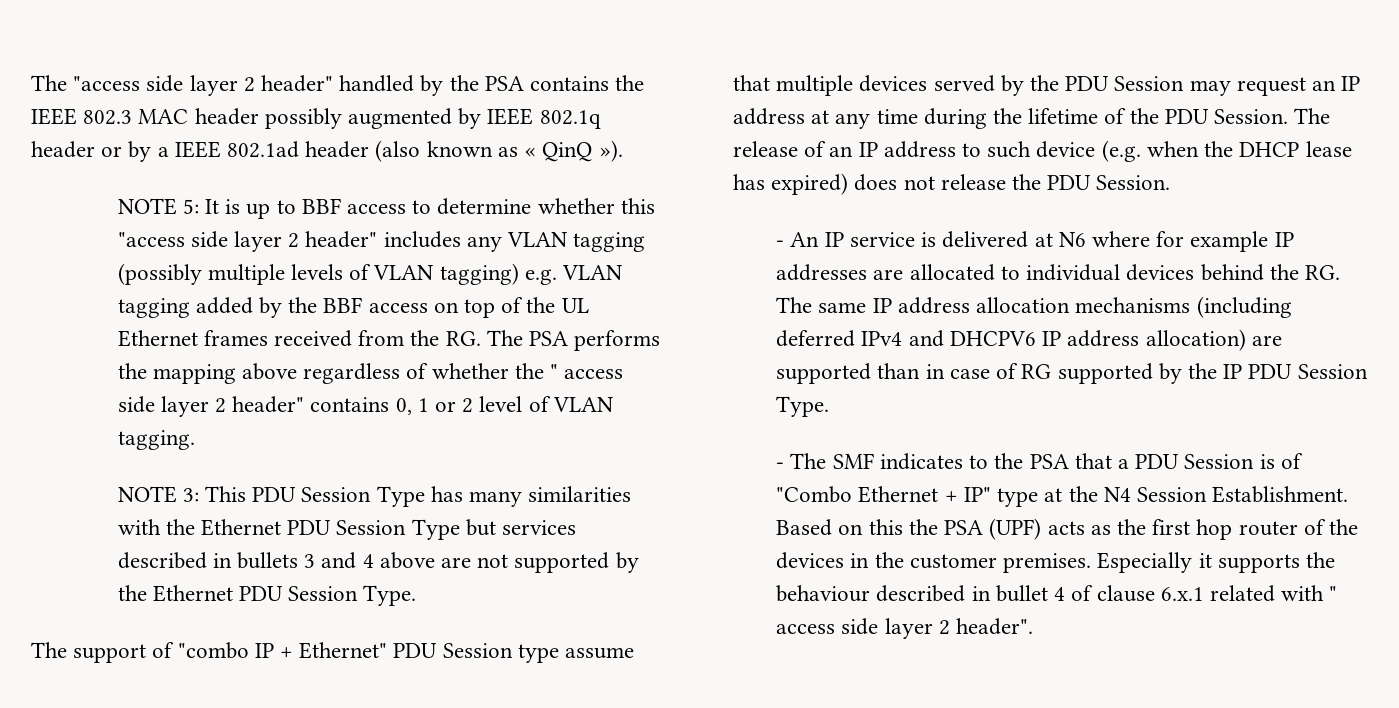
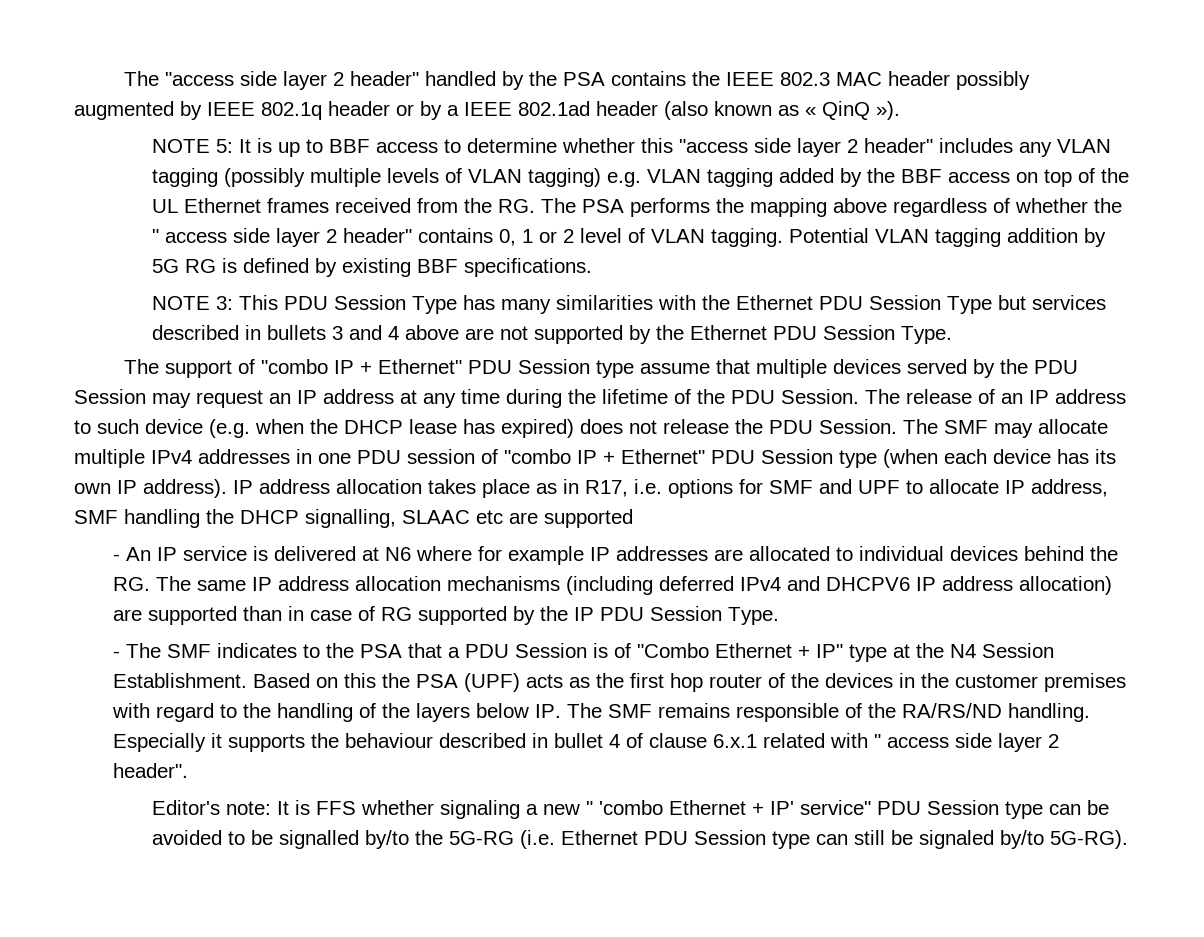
(195, 440) none -> [789,228,1107,247] [152,258,593,277] Potential VLAN tagging addition by 5G RG is defined by existing BBF specifications.
(1171, 182) none -> [903,419,1108,438] [74,449,1116,468] [74,479,1108,498] [74,509,633,528] The SMF may allocate multiple IPv4 addresses in one PDU session of "combo IP + Ethernet" PDU Session type (when each device has its own IP address). IP address allocation takes place as in R17, i.e. options for SMF and UPF to allocate IP address, SMF handling the DHCP signalling, SLAAC etc are supported
[1003,553,1092,573] premises. -> [1044,673,1127,692] [112,703,1091,722] premises with regard to the handling of the layers below IP. The SMF remains responsible of the RA/RS/ND handling.
(1034, 626) none -> [152,800,1110,819] [152,830,1129,849] // Editor's note: It is FFS whether signaling a new " 'combo Ethernet + IP' service" PDU Session type can be avoided to be signalled by/to the 5G-RG (i.e. Ethernet PDU Session type can still be signaled by/to 5G-RG).

